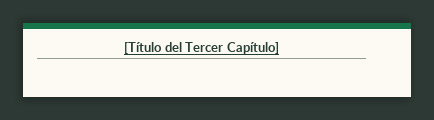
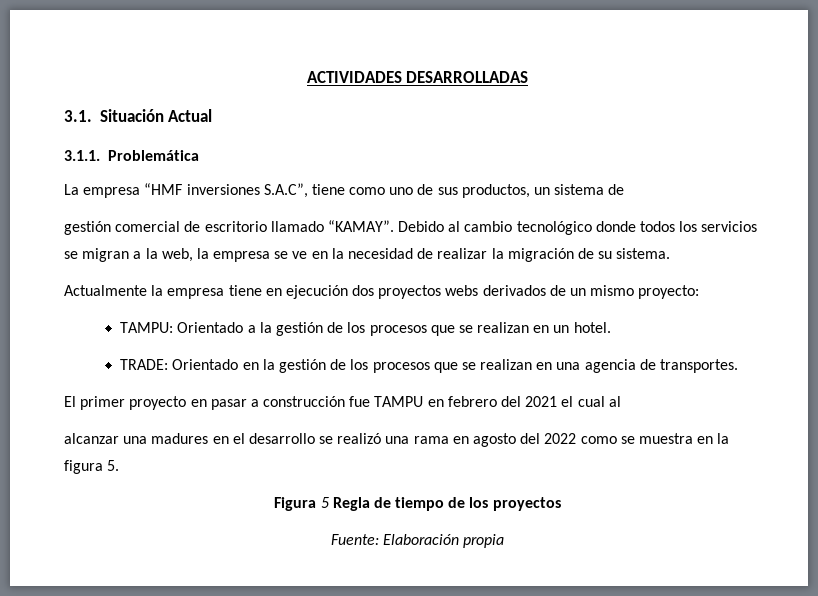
[124,42,279,54] [Título del Tercer Capítulo] -> [306,71,529,83] [64,109,213,122] [64,150,199,161] [64,183,625,198] [64,220,758,235] [64,248,671,262] [64,285,700,299] [120,322,611,336] [120,359,739,373] [64,396,621,410] [64,433,730,447] [64,460,120,474] [274,497,561,511] [330,534,505,548] ACTIVIDADES DESARROLLADAS // 3.1. Situación Actual // 3.1.1. Problemática // La empresa “HMF inversiones S.A.C”, tiene como uno de sus productos, un sistema de // gestión comercial de escritorio llamado “KAMAY”. Debido al cambio tecnológico donde todos los servicios se migran a la web, la empresa se ve en la necesidad de realizar la migración de su sistema. // Actualmente la empresa tiene en ejecución dos proyectos webs derivados de un mismo proyecto: // TAMPU: Orientado a la gestión de los procesos que se realizan en un hotel. // TRADE: Orientado en la gestión de los procesos que se realizan en una agencia de transportes. // El primer proyecto en pasar a construcción fue TAMPU en febrero del 2021 el cual al // alcanzar una madures en el desarrollo se realizó una rama en agosto del 2022 como se muestra en la figura 5. // Figura 5 Regla de tiempo de los proyectos // Fuente: Elaboración propia

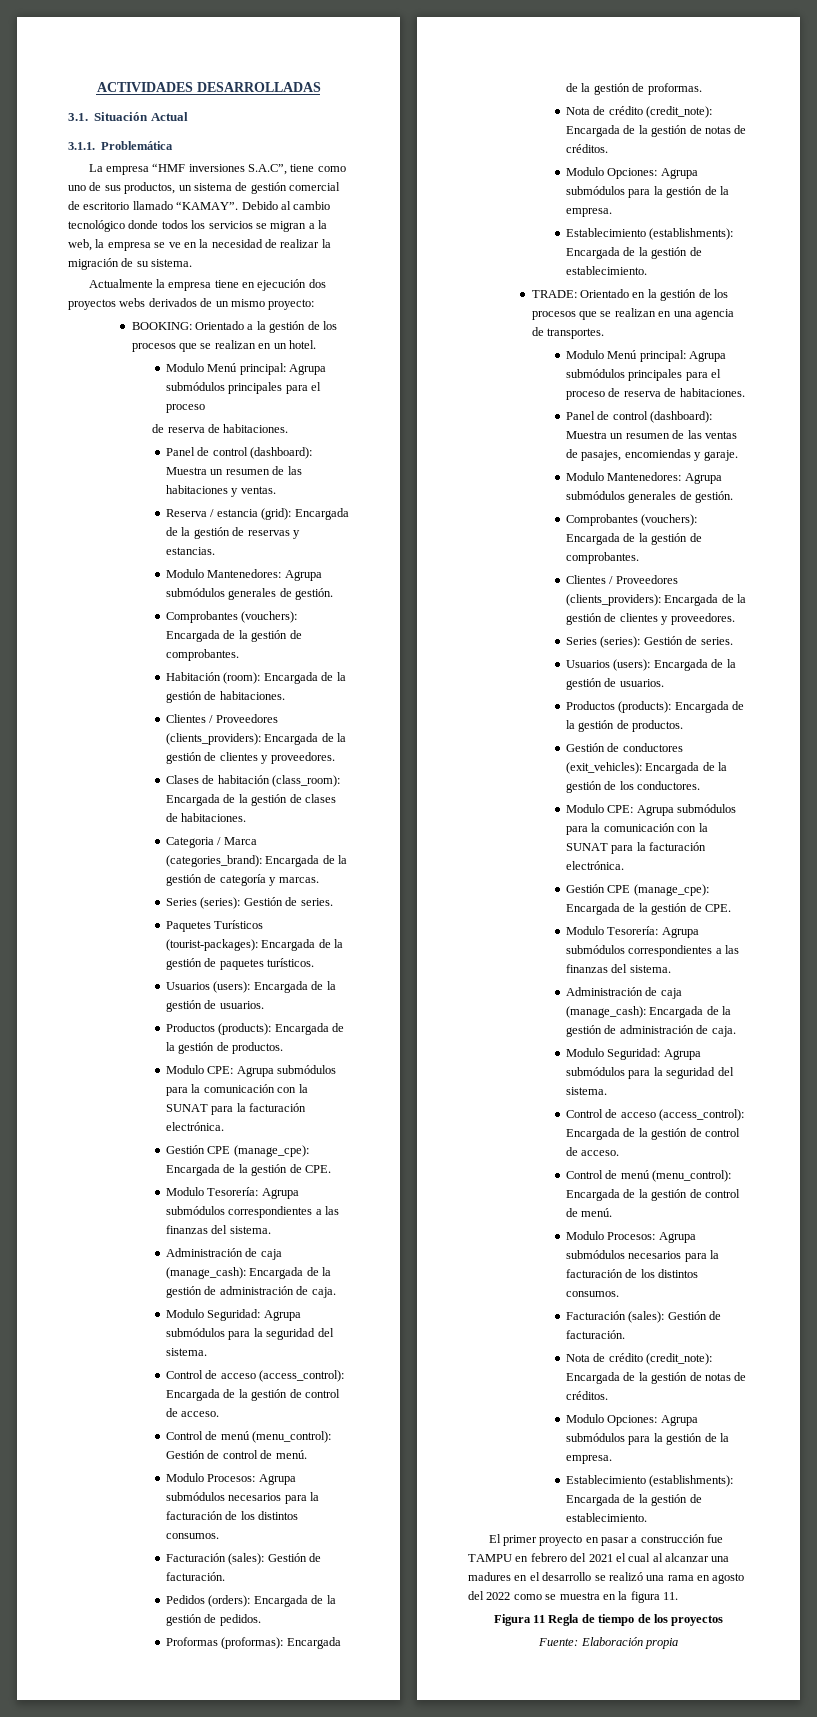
(625, 189) // -> (248, 186) none
[120,322,174,333] TAMPU: -> [131,322,192,330] BOOKING:
(611, 327) none -> [166,363,327,375] [166,382,322,394] [166,404,206,413] [152,424,289,433] [166,447,313,459] [166,466,302,475] [166,485,276,497] [166,508,349,520] [166,527,300,539] [166,547,216,555] [166,569,322,581] [166,588,334,600] [166,611,298,623] [166,630,302,642] [166,649,240,661] [166,672,346,684] [166,691,285,703] [166,714,278,723] [166,733,347,745] [166,752,335,764] [166,775,341,787] [166,794,336,806] [166,813,247,822] [166,837,257,848] [166,855,348,867] [166,874,319,886] [166,897,333,909] [166,920,264,932] [166,939,344,951] [166,958,315,970] [166,981,336,993] [166,1000,264,1012] [166,1023,345,1035] [166,1042,284,1054] [166,1065,337,1077] [166,1084,308,1096] [166,1103,307,1115] [166,1122,225,1131] [166,1145,309,1157] [166,1164,331,1176] [166,1187,299,1199] [166,1206,340,1218] [166,1225,271,1234] [166,1248,282,1260] [166,1267,332,1279] [166,1286,336,1298] [166,1309,301,1321] [166,1328,334,1340] [166,1348,208,1356] [166,1370,345,1382] [166,1389,340,1401] [166,1408,220,1417] [166,1431,332,1443] [166,1450,307,1459] [166,1473,296,1485] [166,1492,320,1504] [166,1511,299,1520] [166,1533,220,1539] [166,1553,322,1565] [166,1572,226,1581] [166,1595,336,1607] [166,1614,261,1626] [166,1637,341,1649] [566,83,702,95] [566,106,713,118] [566,125,747,137] [566,144,609,153] [566,167,698,179] [566,186,729,198] [566,208,613,217] [566,228,734,240] [566,247,702,259] [566,266,648,275] // Modulo Menú principal: Agrupa submódulos principales para el proceso // de reserva de habitaciones. // Panel de control (dashboard): Muestra un resumen de las habitaciones y ventas. // Reserva / estancia (grid): Encargada de la gestión de reservas y estancias. // Modulo Mantenedores: Agrupa submódulos generales de gestión. // Comprobantes (vouchers): Encargada de la gestión de comprobantes. // Habitación (room): Encargada de la gestión de habitaciones. // Clientes / Proveedores (clients_providers): Encargada de la gestión de clientes y proveedores. // Clases de habitación (class_room): Encargada de la gestión de clases de habitaciones. // Categoria / Marca (categories_brand): Encargada de la gestión de categoría y marcas. // Series (series): Gestión de series. // Paquetes Turísticos (tourist-packages): Encargada de la gestión de paquetes turísticos. // Usuarios (users): Encargada de la gestión de usuarios. // Productos (products): Encargada de la gestión de productos. // Modulo CPE: Agrupa submódulos para la comunicación con la SUNAT para la facturación electrónica. // Gestión CPE (manage_cpe): Encargada de la gestión de CPE. // Modulo Tesorería: Agrupa submódulos correspondientes a las finanzas del sistema. // Administración de caja (manage_cash): Encargada de la gestión de administración de caja. // Modulo Seguridad: Agrupa submódulos para la seguridad del sistema. // Control de acceso (access_control): Encargada de la gestión de control de acceso. // Control de menú (menu_control): Gestión de control de menú. // Modulo Procesos: Agrupa submódulos necesarios para la facturación de los distintos consumos. // Facturación (sales): Gestión de facturación. // Pedidos (orders): Encargada de la gestión de pedidos. // Proformas (proformas): Encargada de la gestión de proformas. // Nota de crédito (credit_note): Encargada de la gestión de notas de créditos. // Modulo Opciones: Agrupa submódulos para la gestión de la empresa. // Establecimiento (establishments): Encargada de la gestión de establecimiento.
(739, 366) none -> [566,350,727,362] [566,369,722,381] [566,388,745,400] [566,411,713,423] [566,430,737,439] [566,449,738,461] [566,472,722,484] [566,491,734,503] [566,514,698,526] [566,533,702,545] [566,552,640,564] [566,575,678,584] [566,594,747,606] [566,613,735,625] [566,636,733,648] [566,659,736,671] [566,678,664,690] [566,701,745,713] [566,720,684,732] [566,743,683,752] [566,762,728,774] [566,781,701,793] [566,804,737,816] [566,823,708,835] [566,842,707,854] [566,861,625,870] [566,884,709,896] [566,903,731,915] [566,926,699,938] [566,945,740,957] [566,964,671,973] [566,987,682,999] [566,1006,732,1018] [566,1025,736,1037] [566,1048,701,1060] [566,1067,734,1079] [566,1087,608,1095] [566,1109,745,1121] [566,1128,740,1140] [566,1147,620,1156] [566,1170,732,1182] [566,1189,740,1201] [566,1208,613,1217] [566,1231,696,1243] [566,1250,720,1262] [566,1269,699,1278] [566,1291,620,1297] [566,1311,722,1323] [566,1330,626,1339] [566,1353,713,1365] [566,1372,747,1384] [566,1391,609,1400] [566,1414,698,1426] [566,1433,729,1445] [566,1455,613,1464] [566,1475,734,1487] [566,1494,702,1506] [566,1513,648,1522] // Modulo Menú principal: Agrupa submódulos principales para el proceso de reserva de habitaciones. // Panel de control (dashboard): Muestra un resumen de las ventas de pasajes, encomiendas y garaje. // Modulo Mantenedores: Agrupa submódulos generales de gestión. // Comprobantes (vouchers): Encargada de la gestión de comprobantes. // Clientes / Proveedores (clients_providers): Encargada de la gestión de clientes y proveedores. // Series (series): Gestión de series. // Usuarios (users): Encargada de la gestión de usuarios. // Productos (products): Encargada de la gestión de productos. // Gestión de conductores (exit_vehicles): Encargada de la gestión de los conductores. // Modulo CPE: Agrupa submódulos para la comunicación con la SUNAT para la facturación electrónica. // Gestión CPE (manage_cpe): Encargada de la gestión de CPE. // Modulo Tesorería: Agrupa submódulos correspondientes a las finanzas del sistema. // Administración de caja (manage_cash): Encargada de la gestión de administración de caja. // Modulo Seguridad: Agrupa submódulos para la seguridad del sistema. // Control de acceso (access_control): Encargada de la gestión de control de acceso. // Control de menú (menu_control): Encargada de la gestión de control de menú. // Modulo Procesos: Agrupa submódulos necesarios para la facturación de los distintos consumos. // Facturación (sales): Gestión de facturación. // Nota de crédito (credit_note): Encargada de la gestión de notas de créditos. // Modulo Opciones: Agrupa submódulos para la gestión de la empresa. // Establecimiento (establishments): Encargada de la gestión de establecimiento.
(621, 401) // -> (663, 1557) none
[107,460,120,471] 5. -> [663,1592,678,1600] 11.
[320,497,329,508] 5 -> [533,1615,546,1623] 11

